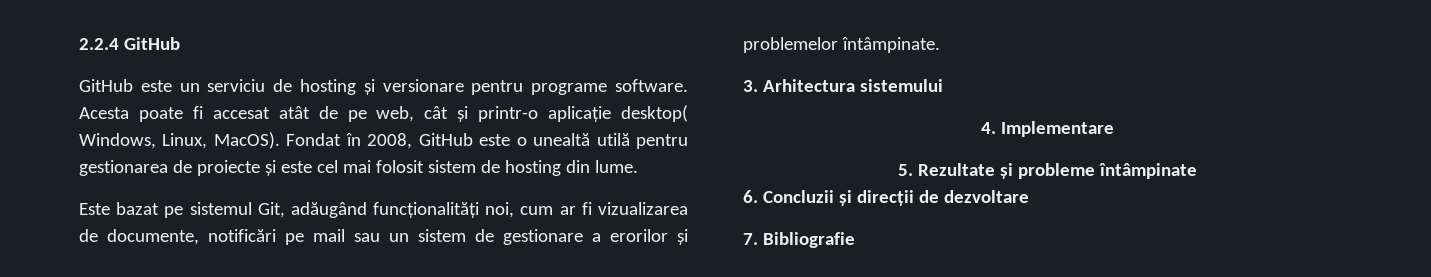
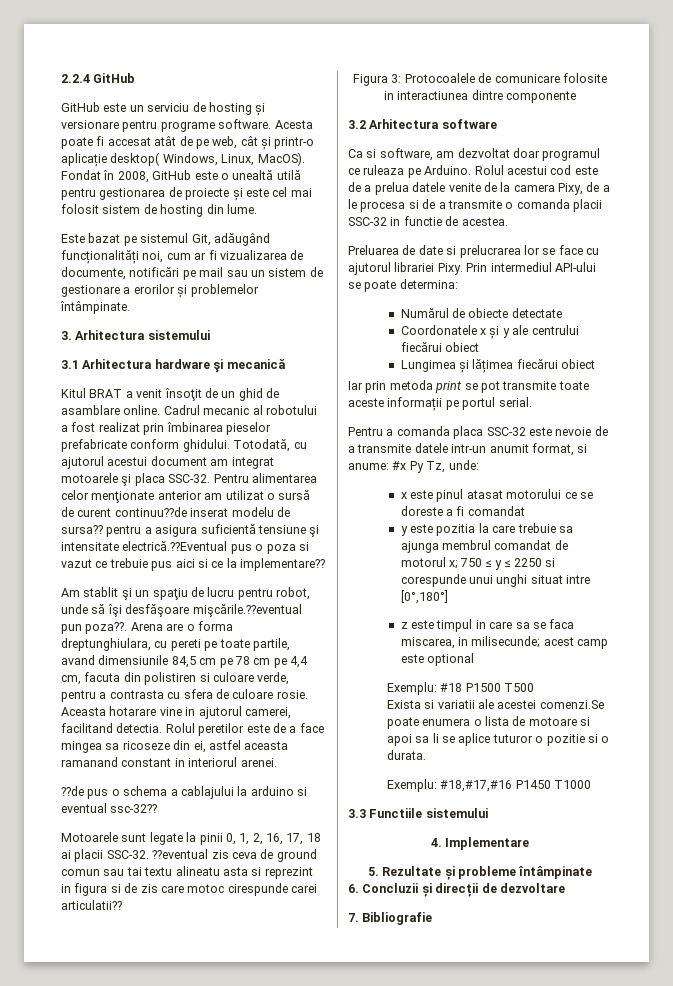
(943, 85) none -> [61,358,286,373] [61,388,279,401] [61,405,317,415] [61,422,271,435] [61,439,307,452] [61,456,274,469] [61,473,317,486] [61,490,311,503] [61,507,290,517] [61,524,320,537] [61,541,309,554] [61,558,325,571] [61,587,310,600] [61,604,302,617] [61,621,233,634] [61,638,290,651] [61,655,308,668] [61,672,290,685] [61,689,308,702] [61,706,291,719] [61,723,324,736] [61,740,289,753] [61,757,277,767] [61,786,307,799] [61,803,158,813] [61,832,321,845] [61,849,317,862] [61,866,313,879] [61,883,317,896] [61,900,122,910] [353,73,607,86] [383,90,577,103] [348,119,497,129] [348,148,601,161] [348,165,598,178] [348,182,610,195] [348,199,602,212] [348,216,508,226] [348,245,599,258] [348,262,596,275] [348,279,458,292] [400,308,562,318] [400,325,579,339] [400,342,480,352] [400,359,596,373] [348,380,589,393] [348,397,532,411] [348,426,608,439] [348,443,588,456] [348,460,479,473] [400,489,593,502] [400,506,525,516] [400,523,573,536] [400,540,568,553] [400,557,556,570] [400,574,591,587] [400,590,448,604] [400,619,575,632] [400,636,609,649] [400,653,475,666] [386,682,535,695] [386,699,604,709] [386,716,591,729] [386,733,610,746] [386,750,426,760] [386,779,592,792] [348,808,488,818] // 3.1 Arhitectura hardware şi mecanică // Kitul BRAT a venit însoţit de un ghid de asamblare online. Cadrul mecanic al robotului a fost realizat prin îmbinarea pieselor prefabricate conform ghidului. Totodată, cu ajutorul acestui document am integrat motoarele şi placa SSC-32. Pentru alimentarea celor menţionate anterior am utilizat o sursă de curent continuu??de inserat modelu de sursa?? pentru a asigura suficientă tensiune şi intensitate electrică.??Eventual pus o poza si vazut ce trebuie pus aici si ce la implementare?? // Am stablit şi un spaţiu de lucru pentru robot, unde să îşi desfăşoare mişcările.??eventual pun poza??. Arena are o forma dreptunghiulara, cu pereti pe toate partile, avand dimensiunile 84,5 cm pe 78 cm pe 4,4 cm, facuta din polistiren si culoare verde, pentru a contrasta cu sfera de culoare rosie. Aceasta hotarare vine in ajutorul camerei, facilitand detectia. Rolul peretilor este de a face mingea sa ricoseze din ei, astfel aceasta ramanand constant in interiorul arenei. // ??de pus o schema a cablajului la arduino si eventual ssc-32?? // Motoarele sunt legate la pinii 0, 1, 2, 16, 17, 18 ai placii SSC-32. ??eventual zis ceva de ground comun sau tai textu alineatu asta si reprezint in figura si de zis care motoc cirespunde carei articulatii?? // Figura 3: Protocoalele de comunicare folosite in interactiunea dintre componente // 3.2 Arhitectura software // Ca si software, am dezvoltat doar programul ce ruleaza pe Arduino. Rolul acestui cod este de a prelua datele venite de la camera Pixy, de a le procesa si de a transmite o comanda placii SSC-32 in functie de acestea. // Preluarea de date si prelucrarea lor se face cu ajutorul librariei Pixy. Prin intermediul API-ului se poate determina: // Numărul de obiecte detectate // Coordonatele x și y ale centrului fiecărui obiect // Lungimea și lățimea fiecărui obiect // Iar prin metoda print se pot transmite toate aceste informații pe portul serial. // Pentru a comanda placa SSC-32 este nevoie de a transmite datele intr-un anumit format, si anume: #x Py Tz, unde: // x este pinul atasat motorului ce se doreste a fi comandat // y este pozitia la care trebuie sa ajunga membrul comandat de motorul x; 750 ≤ y ≤ 2250 si corespunde unui unghi situat intre [0°,180°] // z este timpul in care sa se faca miscarea, in milisecunde; acest camp este optional // Exemplu: #18 P1500 T500 // Exista si variatii ale acestei comenzi.Se poate enumera o lista de motoare si apoi sa li se aplice tuturor o pozitie si o durata. // Exemplu: #18,#17,#16 P1450 T1000 // 3.3 Functiile sistemului

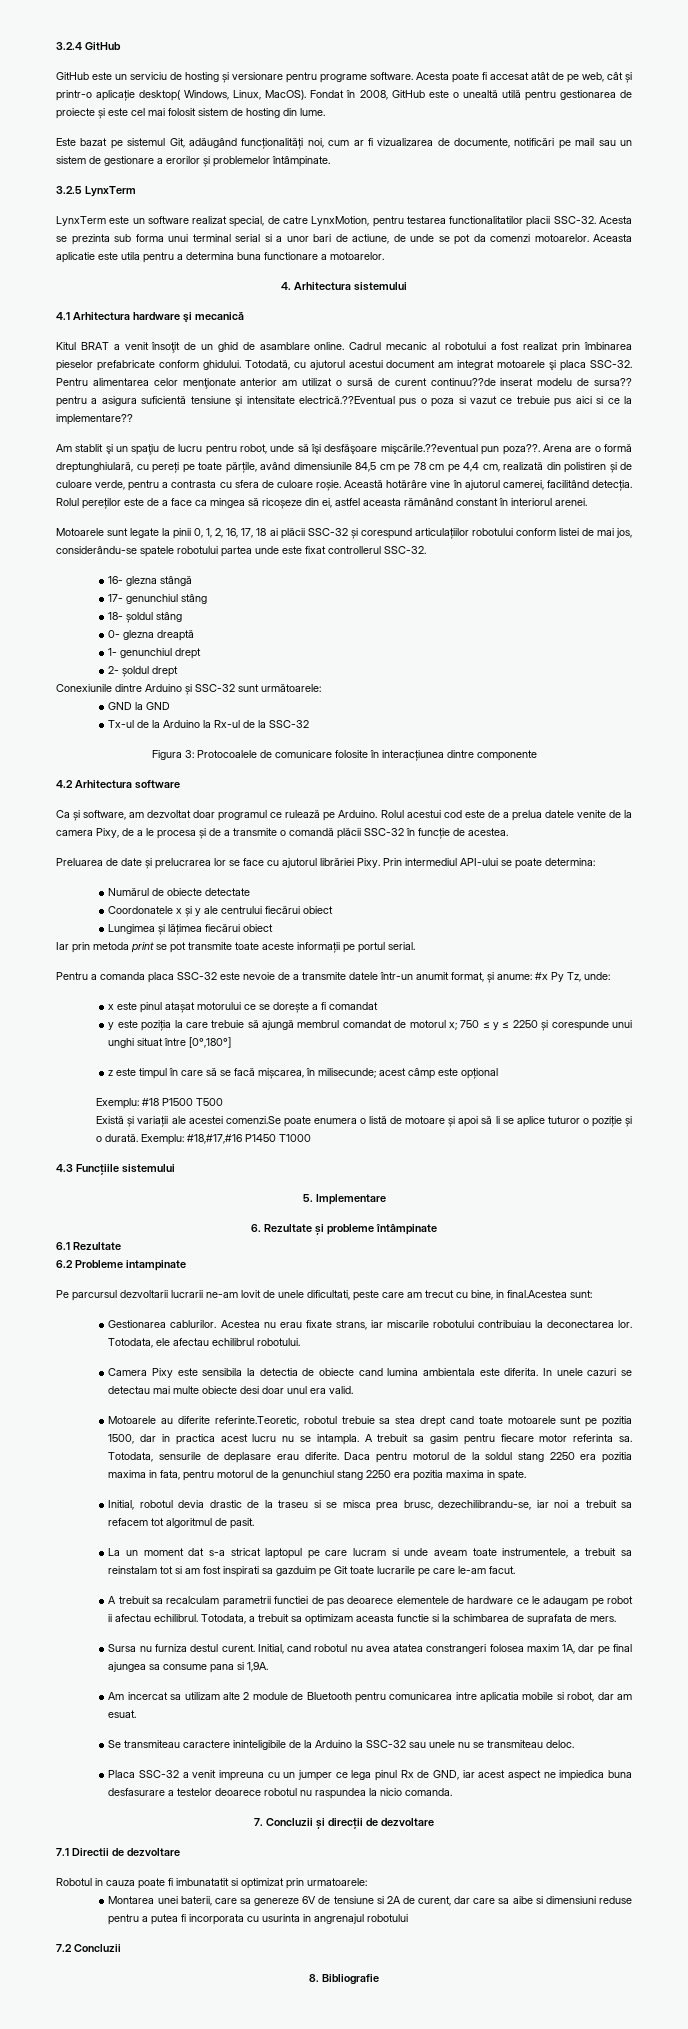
[61,74,90,83] 2.2.4 -> [56,42,82,50] 3.2.4
[61,331,72,340] 3. -> [56,186,136,197] [56,216,632,227] [56,234,632,245] [56,252,384,263] [281,282,291,290] 3.2.5 LynxTerm // LynxTerm este un software realizat special, de catre LynxMotion, pentru testarea functionalitatilor placii SSC-32. Acesta se prezinta sub forma unui terminal serial si a unor bari de actiune, de unde se pot da comenzi motoarelor. Aceasta aplicatie este utila pentru a determina buna functionare a motoarelor. // 4.
[61,360,79,369] 3.1 -> [56,312,70,320] 4.1
[197,621,233,631] [61,638,290,651] [61,655,95,665] forma dreptunghiulara, cu pereti pe toate partile, avand -> [603,444,632,452] [56,462,290,473] formă dreptunghiulară, cu pereți pe toate părțile, având
[84,672,121,682] facuta -> [503,462,543,470] realizată
[199,673,210,682] si -> [609,462,632,473] și de
[276,690,308,699] [61,706,291,719] [61,723,324,736] [61,741,170,753] rosie. Aceasta hotarare vine in ajutorul camerei, facilitand detectia. Rolul peretilor este de a face mingea sa ricoseze -> [316,480,633,491] [56,498,302,509] roșie. Această hotărâre vine în ajutorul camerei, facilitând detecția. Rolul pereților este de a face ca mingea să ricoșeze
[61,757,185,767] ramanand constant in -> [404,498,508,506] rămânând constant în
[61,786,307,799] [61,803,158,813] // ??de pus o schema a cablajului la arduino si eventual ssc-32?? -> (587, 502) none
[74,849,317,862] [61,866,313,879] [61,883,317,896] [61,900,122,910] placii SSC-32. ??eventual zis ceva de ground comun sau tai textu alineatu asta si reprezint in figura si de zis care motoc cirespunde carei articulatii?? -> [280,528,632,539] [56,546,426,557] [108,576,193,586] [108,594,208,604] [108,612,183,623] [108,630,195,641] [108,648,202,659] [108,666,179,677] [56,684,321,695] [108,702,171,710] [108,720,310,728] plăcii SSC-32 și corespund articulațiilor robotului conform listei de mai jos, considerându-se spatele robotului partea unde este fixat controllerul SSC-32. // 16- glezna stângă // 17- genunchiul stâng // 18- șoldul stâng // 0- glezna dreaptă // 1- genunchiul drept // 2- șoldul drept // Conexiunile dintre Arduino și SSC-32 sunt următoarele: // GND la GND // Tx-ul de la Arduino la Rx-ul de la SSC-32
[383,91,469,100] in interactiunea -> [369,750,444,761] în interacțiunea
[348,120,366,129] 3.2 -> [56,780,73,788] 4.2
[366,149,377,158] si -> [73,810,81,821] și
[363,165,405,175] ruleaza -> [285,810,321,818] rulează
[408,200,419,209] si -> [199,828,206,839] și
[516,199,602,212] [348,216,442,226] comanda placii SSC-32 in functie -> [289,828,450,839] comandă plăcii SSC-32 în funcție
[446,246,457,255] si -> [145,858,152,869] și
[394,262,435,272] librariei -> [320,858,354,866] librăriei
[451,444,487,453] intr-un -> [380,972,413,980] într-un
[577,444,588,453] si -> [487,972,494,983] și
[466,490,503,499] atasat -> [165,1002,196,1013] atașat
[400,506,443,516] doreste -> [273,1002,310,1013] dorește
[436,524,476,536] pozitia -> [141,1020,172,1031] poziția
[558,526,573,533] [400,541,439,553] sa ajunga -> [247,1020,295,1030] să ajungă
[545,558,556,567] si -> [541,1020,549,1031] și
[566,575,591,584] intre -> [164,1038,187,1046] între
[475,619,575,629] [400,636,609,649] [400,653,475,666] in care sa se faca miscarea, in milisecunde; acest camp este optional -> [169,1068,499,1079] în care să se facă mișcarea, în milisecunde; acest câmp este opțional
[386,700,475,709] Exista si variatii -> [96,1116,169,1127] Există și variații
[485,716,510,726] lista -> [369,1116,388,1124] listă
[580,717,591,726] [386,734,430,746] si apoi sa -> [448,1116,493,1127] și apoi să
[546,734,610,746] [386,750,426,760] pozitie si o durata. // -> [591,1116,633,1127] [96,1134,139,1142] poziție și o durată.
[348,808,488,818] [430,838,442,847] 3.3 Functiile sistemului // 4. -> [56,1164,175,1175] [302,1194,313,1202] 4.3 Funcțiile sistemului // 5.
[367,867,379,876] 5. -> [251,1224,261,1232] 6.
[348,884,359,893] 6. -> [56,1242,121,1250] [56,1260,186,1271] [56,1290,592,1301] [108,1320,632,1330] [108,1338,301,1348] [108,1368,633,1378] [108,1386,354,1394] [108,1416,632,1427] [108,1434,633,1445] [108,1452,632,1463] [108,1470,527,1481] [108,1500,632,1511] [108,1518,255,1529] [108,1548,633,1559] [108,1566,516,1577] [108,1596,634,1607] [108,1614,617,1625] [108,1644,632,1655] [108,1662,269,1673] [108,1692,632,1703] [108,1710,137,1718] [108,1740,575,1750] [108,1770,632,1781] [108,1788,453,1799] [254,1818,263,1826] 6.1 Rezultate // 6.2 Probleme intampinate // Pe parcursul dezvoltarii lucrarii ne-am lovit de unele dificultati, peste care am trecut cu bine, in final.Acestea sunt: // Gestionarea cablurilor. Acestea nu erau fixate strans, iar miscarile robotului contribuiau la deconectarea lor. Totodata, ele afectau echilibrul robotului. // Camera Pixy este sensibila la detectia de obiecte cand lumina ambientala este diferita. In unele cazuri se detectau mai multe obiecte desi doar unul era valid. // Motoarele au diferite referinte.Teoretic, robotul trebuie sa stea drept cand toate motoarele sunt pe pozitia 1500, dar in practica acest lucru nu se intampla. A trebuit sa gasim pentru fiecare motor referinta sa. Totodata, sensurile de deplasare erau diferite. Daca pentru motorul de la soldul stang 2250 era pozitia maxima in fata, pentru motorul de la genunchiul stang 2250 era pozitia maxima in spate. // Initial, robotul devia drastic de la traseu si se misca prea brusc, dezechilibrandu-se, iar noi a trebuit sa refacem tot algoritmul de pasit. // La un moment dat s-a stricat laptopul pe care lucram si unde aveam toate instrumentele, a trebuit sa reinstalam tot si am fost inspirati sa gazduim pe Git toate lucrarile pe care le-am facut. // A trebuit sa recalculam parametrii functiei de pas deoarece elementele de hardware ce le adaugam pe robot ii afectau echilibrul. Totodata, a trebuit sa optimizam aceasta functie si la schimbarea de suprafata de mers. // Sursa nu furniza destul curent. Initial, cand robotul nu avea atatea constrangeri folosea maxim 1A, dar pe final ajungea sa consume pana si 1,9A. // Am incercat sa utilizam alte 2 module de Bluetooth pentru comunicarea intre aplicatia mobile si robot, dar am esuat. // Se transmiteau caractere ininteligibile de la Arduino la SSC-32 sau unele nu se transmiteau deloc. // Placa SSC-32 a venit impreuna cu un jumper ce lega pinul Rx de GND, iar acest aspect ne impiedica buna desfasurare a testelor deoarece robotul nu raspundea la nicio comanda. // 7.
[348,913,359,922] 7. -> [56,1848,180,1856] [56,1878,367,1889] [108,1896,632,1906] [108,1914,409,1925] [56,1944,121,1952] [309,1974,319,1982] 7.1 Directii de dezvoltare // Robotul in cauza poate fi imbunatatit si optimizat prin urmatoarele: // Montarea unei baterii, care sa genereze 6V de tensiune si 2A de curent, dar care sa aibe si dimensiuni reduse pentru a putea fi incorporata cu usurinta in angrenajul robotului // 7.2 Concluzii // 8.

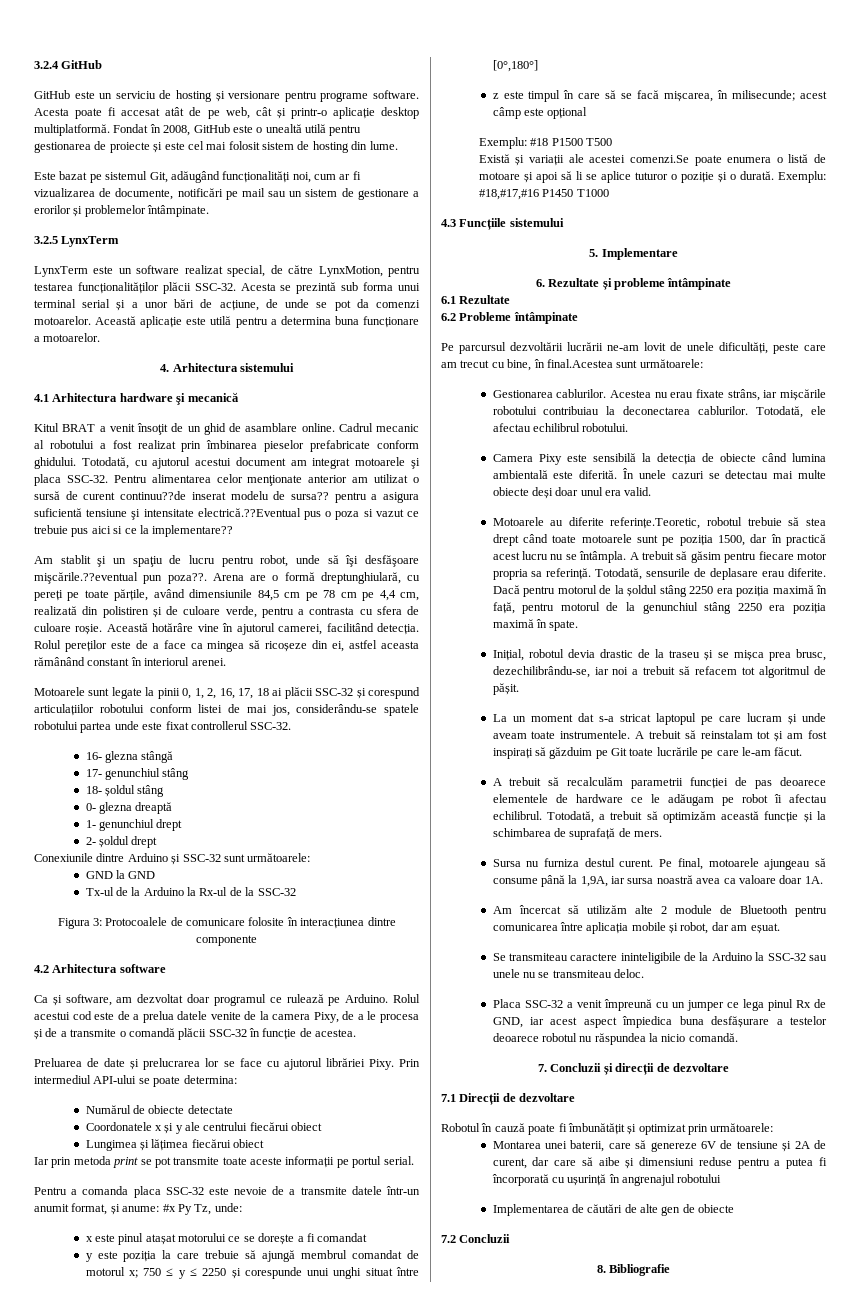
[139,90,307,101] desktop( Windows, Linux, MacOS). -> [381,107,419,119] [34,124,110,136] desktop multiplatformă.
[283,216,308,224] catre -> [288,265,314,274] către
[449,216,551,227] functionalitatilor placii -> [77,282,191,294] funcționalităților plăcii
[71,234,110,245] prezinta -> [296,282,337,294] prezintă
[264,234,272,242] si -> [116,300,126,311] și
[313,234,389,244] bari de actiune, -> [174,299,259,311] bări de acțiune,
[593,234,632,242] [56,252,140,263] Aceasta aplicatie este utila -> [95,316,232,328] Această aplicație este utilă
[264,252,318,260] functionare -> [363,316,419,328] funcționare
[126,1260,186,1271] intampinate -> [513,312,578,324] întâmpinate
[120,1290,203,1298] dezvoltarii lucrarii -> [510,342,603,351] dezvoltării lucrării
[307,1290,350,1300] dificultati, -> [719,342,768,354] dificultăți,
[496,1290,592,1298] in final.Acestea sunt: -> [533,359,703,368] în final.Acestea sunt următoarele:
[335,1320,429,1330] strans, iar miscarile -> [727,389,826,401] strâns, iar mișcările
[618,1320,632,1328] [108,1338,154,1348] lor. Totodata, -> [698,406,804,418] cablurilor. Totodată,
[202,1368,553,1376] sensibila la detectia de obiecte cand lumina ambientala este diferita. In -> [592,453,826,465] [492,468,635,479] sensibilă la detecția de obiecte când lumina ambientală este diferită. În
[240,1386,260,1394] desi -> [531,487,553,499] deși
[214,1416,299,1426] referinte.Teoretic, -> [610,517,701,529] referințe.Teoretic,
[379,1418,391,1424] sa -> [788,517,800,526] să
[449,1416,474,1424] cand -> [522,534,548,543] când
[602,1416,632,1427] pozitia -> [679,535,713,546] poziția
[162,1434,215,1445] in practica -> [770,534,826,546] în practică
[316,1434,459,1445] intampla. A trebuit sa gasim -> [579,551,721,563] întâmpla. A trebuit să găsim
[573,1434,633,1442] [108,1452,154,1462] referinta sa. Totodata, -> [492,568,643,580] propria sa referință. Totodată,
[344,1452,632,1463] [108,1470,181,1480] Daca pentru motorul de la soldul stang 2250 era pozitia maxima in fata, -> [492,585,827,597] [492,602,515,614] Dacă pentru motorul de la șoldul stâng 2250 era poziția maximă în față,
[337,1470,496,1481] stang 2250 era pozitia maxima in -> [704,602,826,614] [492,619,547,628] stâng 2250 era poziția maximă în
[108,1500,135,1510] Initial, -> [492,649,524,661] Inițial,
[313,1500,371,1508] si se misca -> [704,650,764,661] și se mișca
[438,1500,532,1510] dezechilibrandu-se, -> [492,666,590,678] dezechilibrându-se,
[621,1502,632,1508] sa -> [679,666,691,675] să
[230,1518,255,1529] pasit. -> [492,683,519,695] pășit.
[391,1548,399,1556] si -> [787,714,797,725] și
[502,1548,633,1558] instrumentele, a trebuit sa -> [560,730,696,739] instrumentele. A trebuit să
[175,1566,183,1574] si -> [774,731,784,742] și
[223,1566,317,1577] inspirati sa gazduim -> [492,747,593,759] inspirați să găzduim
[377,1566,416,1574] lucrarile -> [656,747,698,756] lucrările
[489,1566,516,1574] [108,1596,309,1607] facut. // A trebuit sa recalculam parametrii functiei -> [774,747,803,756] [492,777,729,789] făcut. // A trebuit să recalculăm parametrii funcției
[543,1596,589,1606] adaugam -> [667,794,714,806] adăugam
[108,1614,113,1622] ii -> [773,794,782,803] îi
[201,1614,440,1625] Totodata, a trebuit sa optimizam aceasta functie si -> [546,811,813,823] Totodată, a trebuit să optimizăm această funcție și
[527,1614,573,1625] suprafata -> [569,828,616,840] suprafață
[257,1644,632,1655] [108,1662,269,1673] [108,1692,220,1700] Initial, cand robotul nu avea atatea constrangeri folosea maxim 1A, dar pe final ajungea sa consume pana si 1,9A. // Am incercat sa utilizam -> [659,858,826,870] [492,875,823,887] [492,905,627,914] Pe final, motoarele ajungeau să consume până la 1,9A, iar sursa noastră avea ca valoare doar 1A. // Am încercat să utilizăm
[455,1692,564,1703] intre aplicatia mobile si -> [559,922,679,934] între aplicația mobile și
[108,1710,137,1718] esuat. -> [750,923,780,934] eșuat.
[219,1770,265,1781] impreuna -> [603,999,652,1011] împreună
[543,1770,632,1781] [108,1788,166,1796] ne impiedica buna desfasurare -> [622,1016,770,1028] împiedica buna desfășurare
[315,1788,367,1799] raspundea -> [594,1033,646,1045] răspundea
[405,1788,453,1796] comanda. -> [688,1033,738,1042] comandă.
[72,1848,109,1856] Directii -> [459,1093,501,1105] Direcții
[95,1878,238,1889] in cauza poate fi imbunatatit si -> [481,1123,637,1135] în cauză poate fi îmbunătățit și
[307,1878,367,1886] urmatoarele: -> [710,1123,774,1132] următoarele:
[239,1898,251,1904] sa -> [635,1140,647,1149] să
[376,1896,384,1904] si -> [782,1141,792,1152] și
[498,1896,543,1904] sa aibe si -> [581,1157,635,1169] să aibe și
[189,1914,409,1925] incorporata cu usurinta in angrenajul robotului -> [491,1174,722,1186] [492,1204,735,1216] încorporată cu ușurință în angrenajul robotului // Implementarea de căutări de alte gen de obiecte

